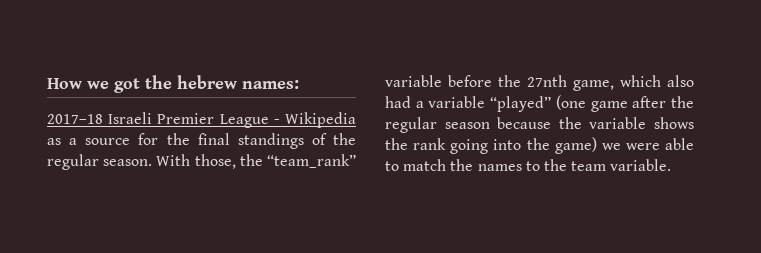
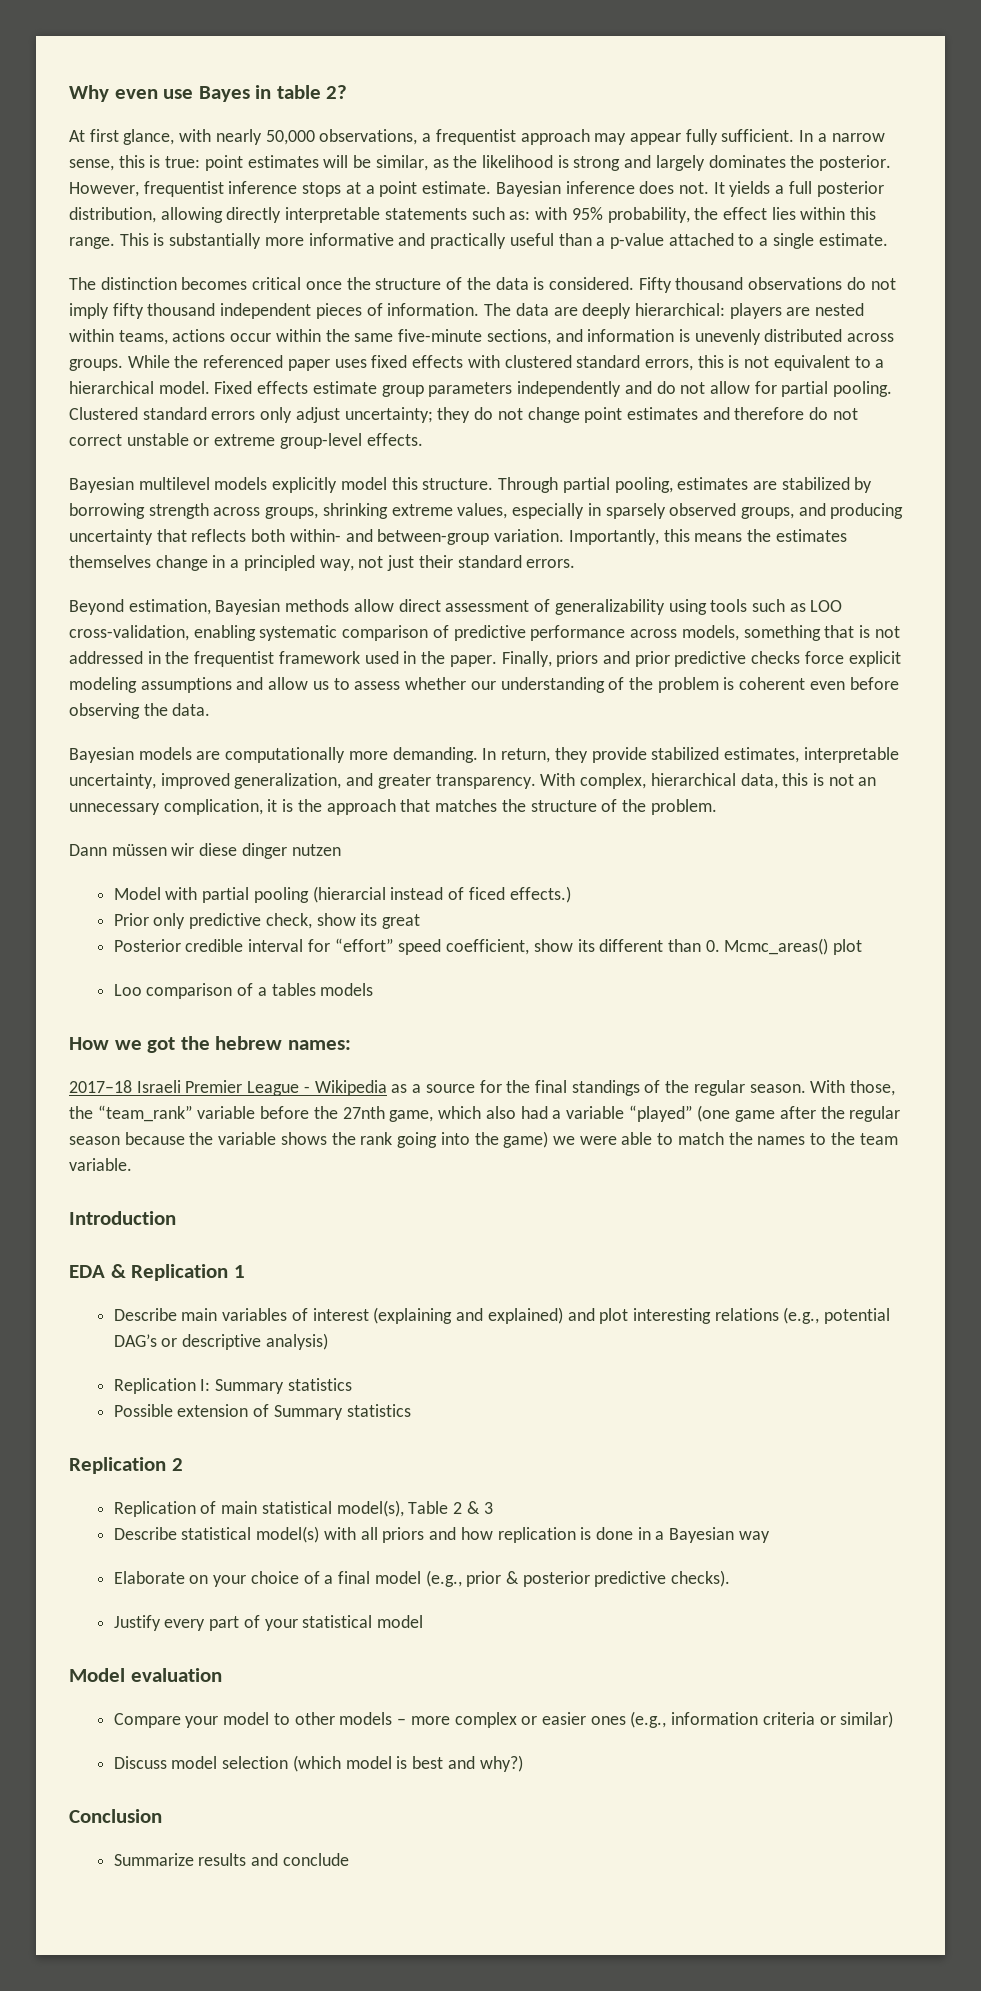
(47, 83) none -> [69,85,348,102] [69,129,885,145] [69,155,892,171] [69,181,884,197] [69,207,877,223] [69,233,888,249] [69,277,896,293] [69,303,865,319] [69,329,895,345] [69,355,885,371] [69,381,893,397] [69,407,858,423] [69,433,423,449] [69,477,873,493] [69,503,904,519] [69,529,847,545] [69,555,576,571] [69,599,843,615] [69,625,900,641] [69,651,901,667] [69,677,899,693] [69,703,211,719] [69,747,899,763] [69,773,877,789] [69,799,717,815] [69,843,341,859] [113,886,571,903] [113,913,421,929] [113,938,863,955] [113,983,374,999] Why even use Bayes in table 2? // At first glance, with nearly 50,000 observations, a frequentist approach may appear fully sufficient. In a narrow sense, this is true: point estimates will be similar, as the likelihood is strong and largely dominates the posterior. However, frequentist inference stops at a point estimate. Bayesian inference does not. It yields a full posterior distribution, allowing directly interpretable statements such as: with 95% probability, the effect lies within this range. This is substantially more informative and practically useful than a p-value attached to a single estimate. // The distinction becomes critical once the structure of the data is considered. Fifty thousand observations do not imply fifty thousand independent pieces of information. The data are deeply hierarchical: players are nested within teams, actions occur within the same five-minute sections, and information is unevenly distributed across groups. While the referenced paper uses fixed effects with clustered standard errors, this is not equivalent to a hierarchical model. Fixed effects estimate group parameters independently and do not allow for partial pooling. Clustered standard errors only adjust uncertainty; they do not change point estimates and therefore do not correct unstable or extreme group-level effects. // Bayesian multilevel models explicitly model this structure. Through partial pooling, estimates are stabilized by borrowing strength across groups, shrinking extreme values, especially in sparsely observed groups, and producing uncertainty that reflects both within- and between-group variation. Importantly, this means the estimates themselves change in a principled way, not just their standard errors. // Beyond estimation, Bayesian methods allow direct assessment of generalizability using tools such as LOO cross-validation, enabling systematic comparison of predictive performance across models, something that is not addressed in the frequentist framework used in the paper. Finally, priors and prior predictive checks force explicit modeling assumptions and allow us to assess whether our understanding of the problem is coherent even before observing the data. // Bayesian models are computationally more demanding. In return, they provide stabilized estimates, interpretable uncertainty, improved generalization, and greater transparency. With complex, hierarchical data, this is not an unnecessary complication, it is the approach that matches the structure of the problem. // Dann müssen wir diese dinger nutzen // Model with partial pooling (hierarcial instead of ficed effects.) // Prior only predictive check, show its great // Posterior credible interval for “effort” speed coefficient, show its different than 0. Mcmc_areas() plot // Loo comparison of a tables models //
(672, 165) none -> [69,1211,176,1225] [69,1264,245,1281] [113,1307,891,1324] [113,1333,328,1350] [113,1378,352,1394] [113,1404,411,1420] [69,1457,183,1474] [113,1500,493,1517] [113,1526,770,1543] [113,1570,731,1587] [113,1615,424,1631] [69,1668,222,1682] [113,1711,894,1728] [113,1755,523,1772] [69,1809,162,1823] [113,1853,349,1866] // Introduction // EDA & Replication 1 // Describe main variables of interest (explaining and explained) and plot interesting relations (e.g., potential DAG’s or descriptive analysis) // Replication I: Summary statistics // Possible extension of Summary statistics // Replication 2 // Replication of main statistical model(s), Table 2 & 3 // Describe statistical model(s) with all priors and how replication is done in a Bayesian way // Elaborate on your choice of a final model (e.g., prior & posterior predictive checks). // Justify every part of your statistical model // Model evaluation // Compare your model to other models – more complex or easier ones (e.g., information criteria or similar) // Discuss model selection (which model is best and why?) // Conclusion // Summarize results and conclude

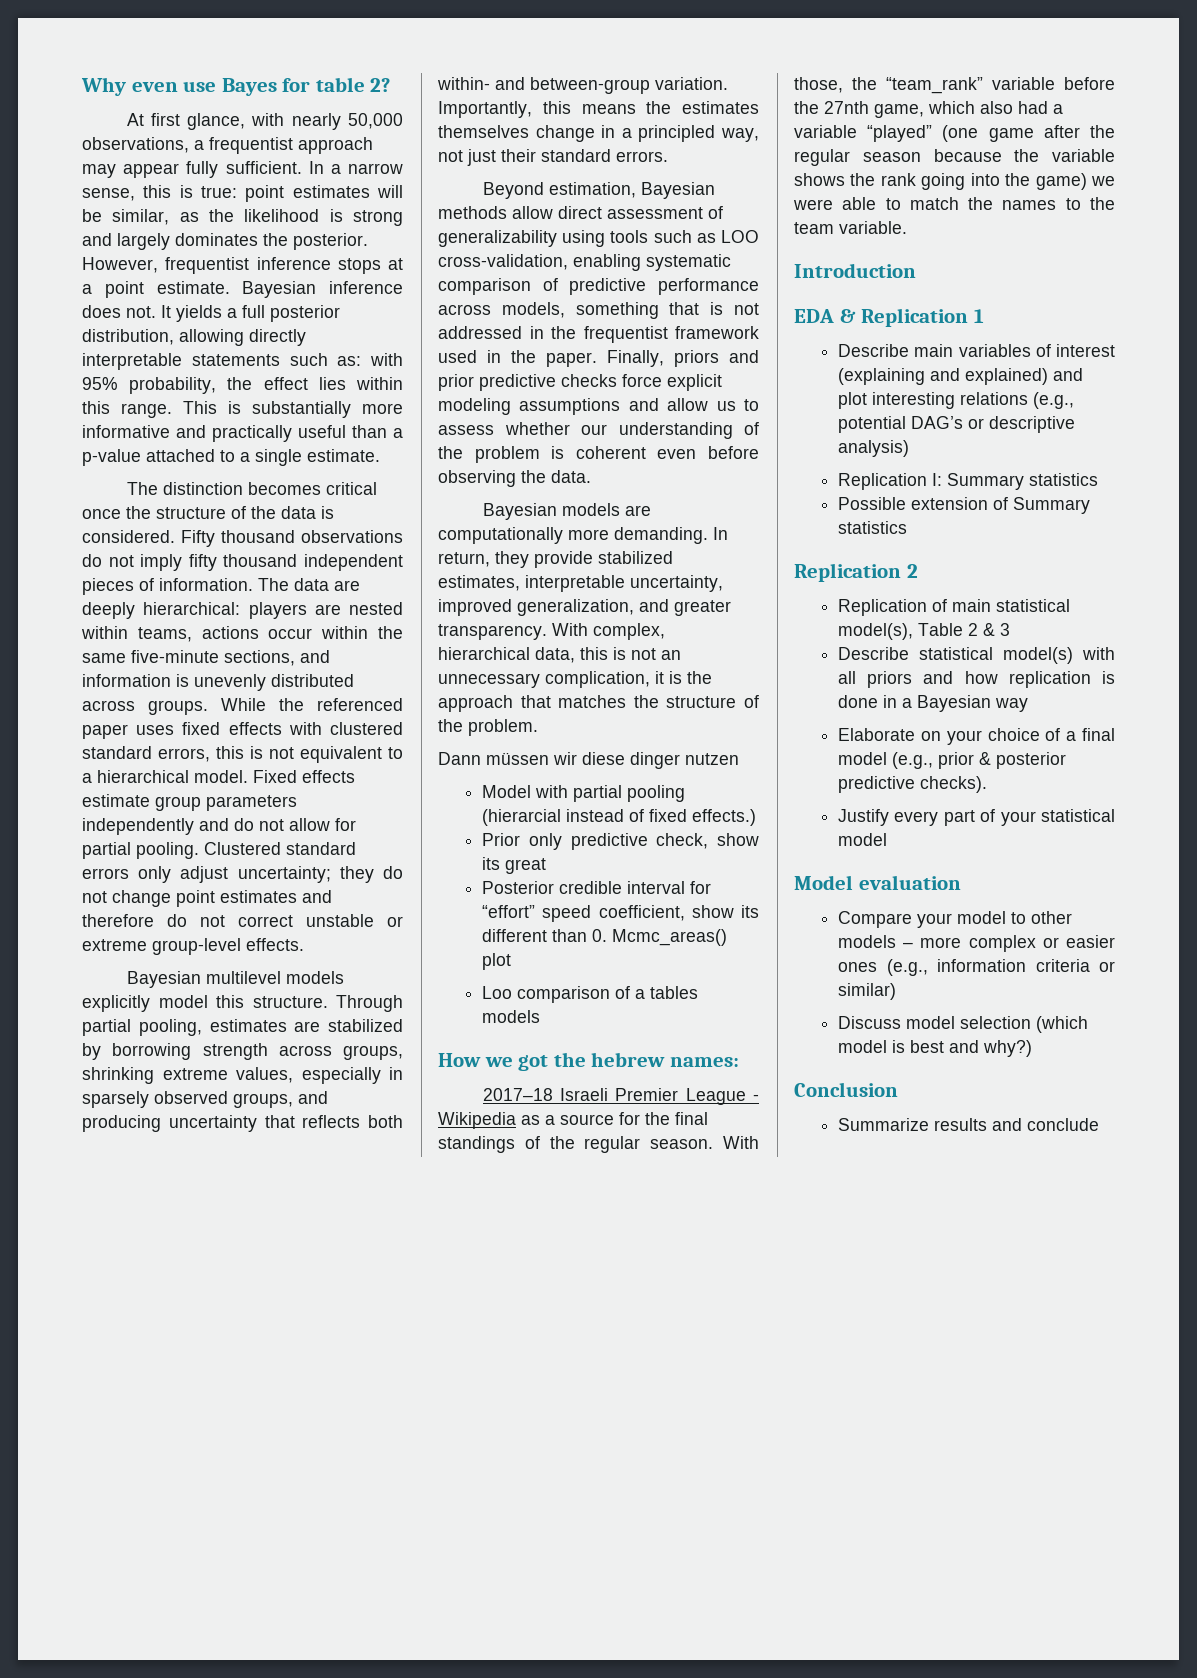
[255,85,272,99] in -> [282,78,311,92] for
[468,887,505,900] ficed -> [649,809,688,822] fixed

